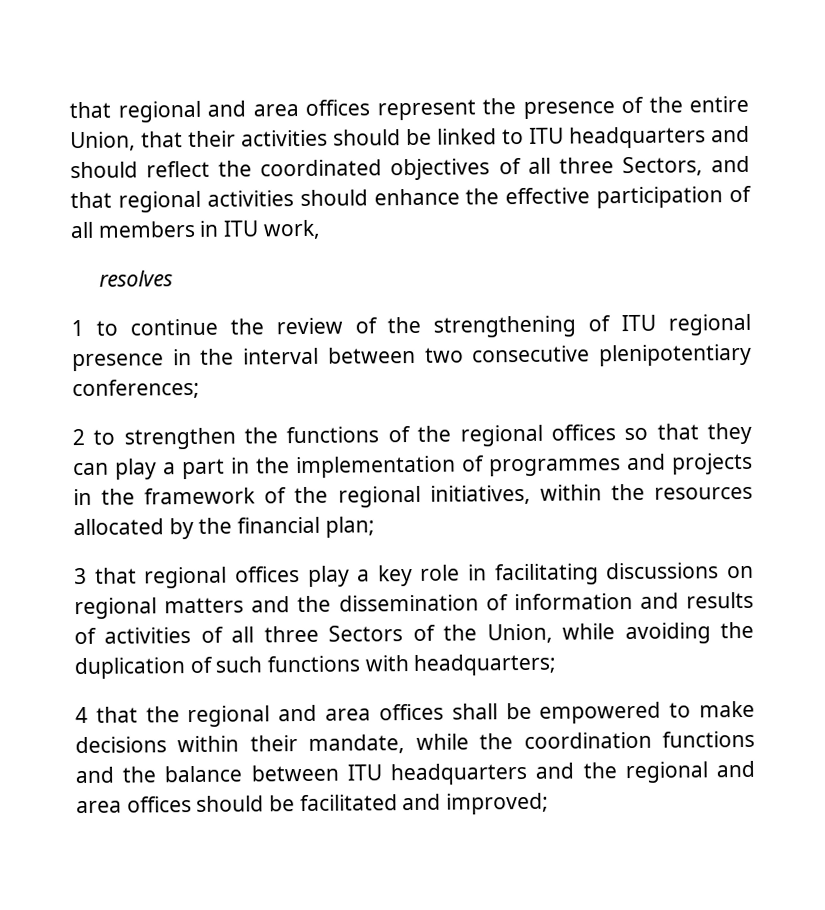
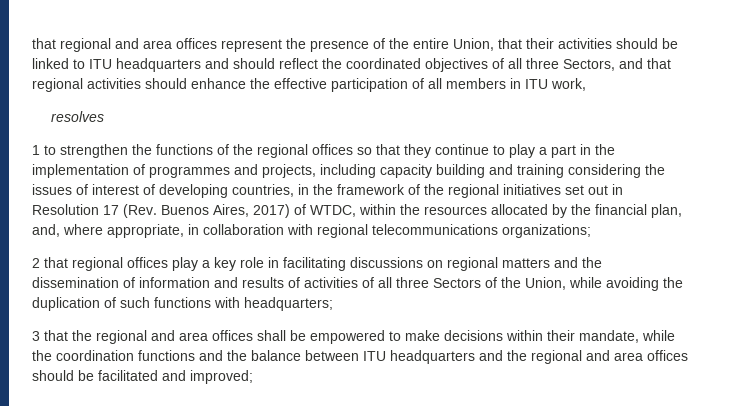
[129,313,751,338] [72,343,752,372] [72,378,200,400] [72,428,116,446] continue the review of the strengthening of ITU regional presence in the interval between two consecutive plenipotentiary conferences; // 2 to -> (56, 150) none
[73,462,109,476] can -> [435,144,505,155] continue to
[671,452,753,475] projects -> [262,164,665,178] [32,184,294,198] projects, including capacity building and training considering the issues of interest of developing countries,
[429,484,531,505] initiatives, -> [503,184,623,195] [32,204,356,218] initiatives set out in Resolution 17 (Rev. Buenos Aires, 2017) of WTDC,
[324,516,375,538] [74,567,87,585] plan; // 3 -> [651,204,682,218] [32,224,591,238] [32,258,40,268] plan, and, where appropriate, in collaboration with regional telecommunications organizations; // 2
[75,706,88,724] 4 -> [32,331,40,341] 3

